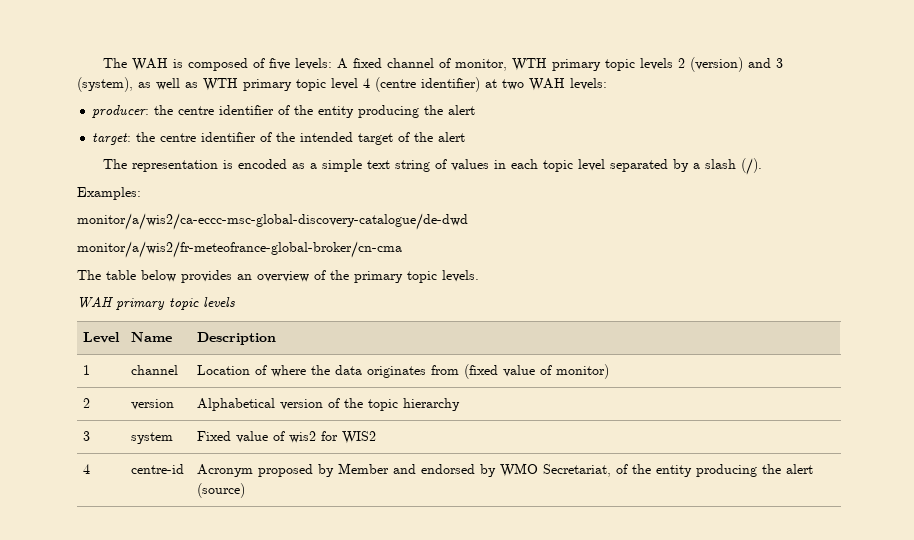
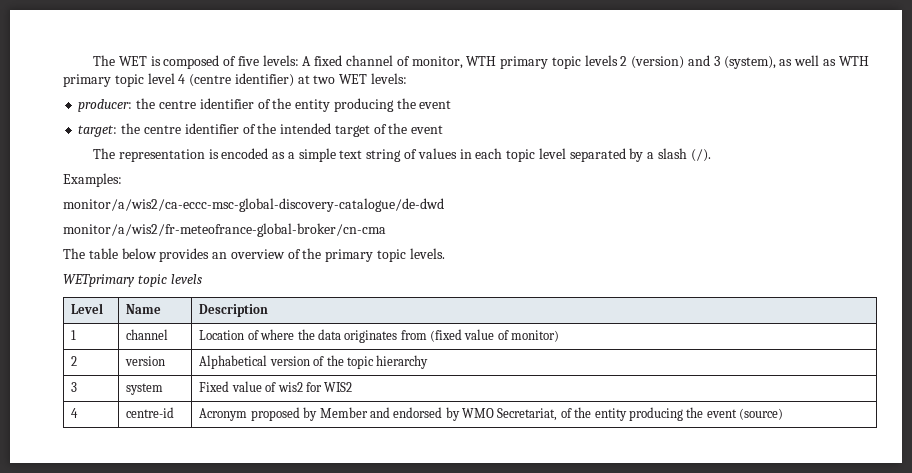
[102,58,168,71] The WAH -> [93,55,147,66] The WET
[529,78,565,91] WAH -> [339,74,368,84] WET
[448,105,476,115] alert -> [419,100,452,109] event
[438,132,466,142] alert -> [411,125,444,134] event
[77,297,165,310] WAH primary -> [63,274,135,287] WETprimary
[785,464,813,474] alert -> [706,409,737,418] event

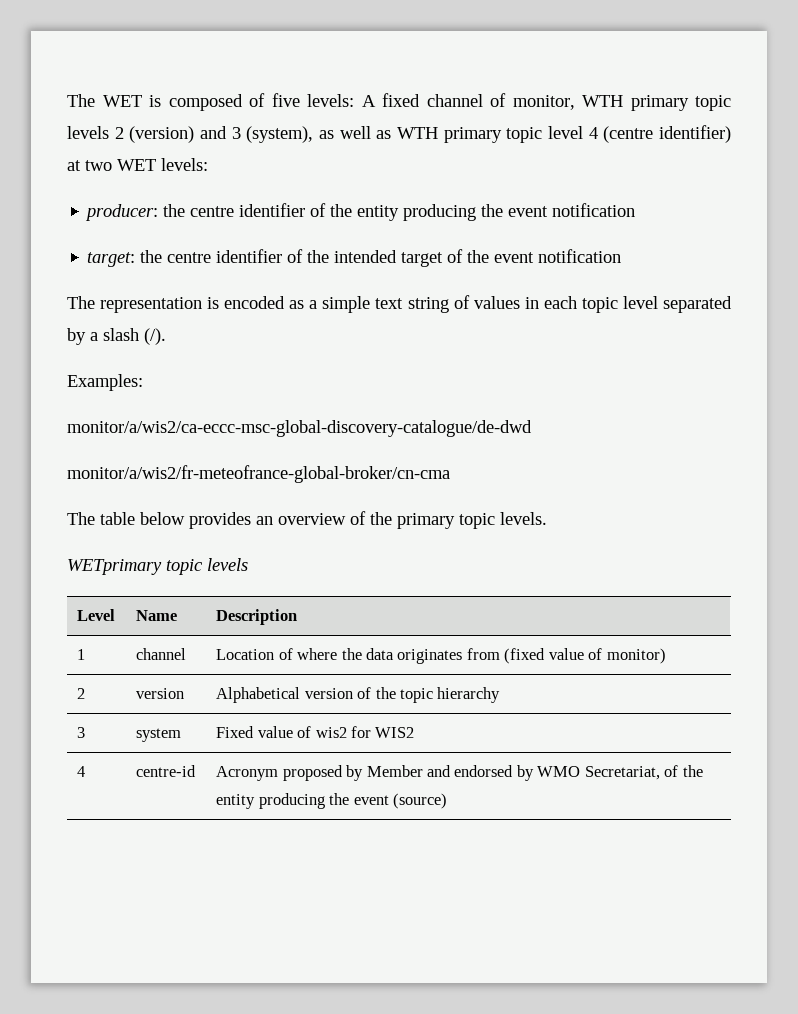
(452, 104) none -> [552,203,636,217] notification
(444, 129) none -> [538,249,622,263] notification

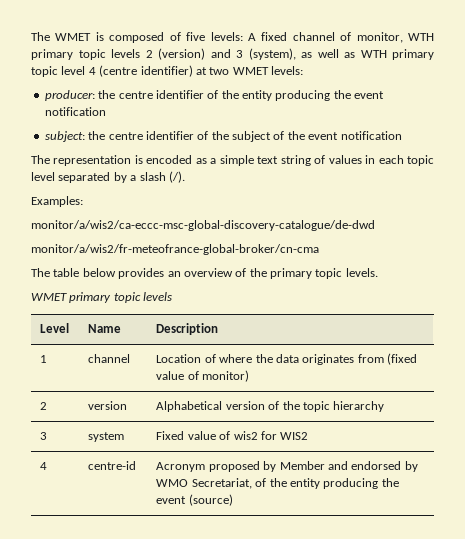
[67,94,142,107] The WET -> [31,32,92,41] The WMET
[117,159,156,171] WET -> [232,67,269,75] WMET
[87,249,444,267] target: the centre identifier of the intended target -> [44,131,271,142] subject: the centre identifier of the subject
[67,559,162,575] WETprimary -> [31,292,112,303] WMET primary

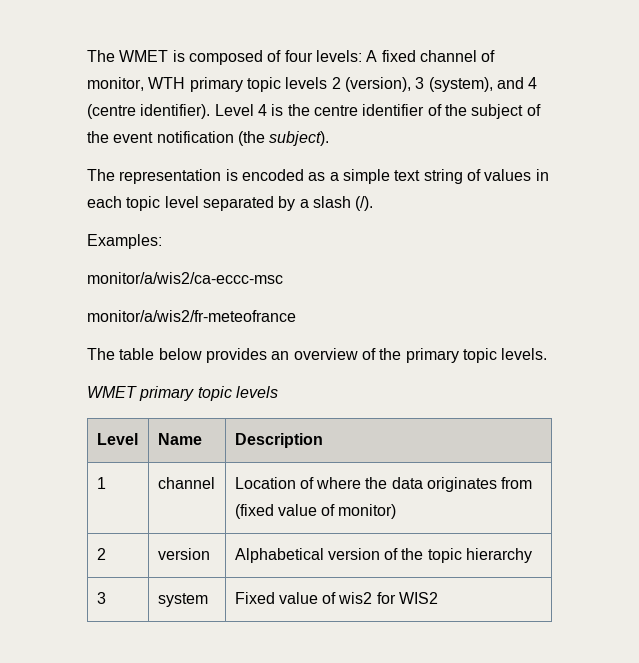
[186,32,206,41] five -> [284,50,313,62] four
[158,48,434,60] [31,65,303,77] [44,90,385,101] [44,107,106,116] [44,131,85,142] (version) and 3 (system), as well as WTH primary topic level 4 (centre identifier) at two WMET levels: // producer: the centre identifier of the entity producing the event notification // subject: -> [344,77,538,92] [87,104,284,119] (version), 3 (system), and 4 (centre identifier). Level 4 is
(402, 135) none -> [237,131,330,146] (the subject).
[31,220,375,231] [31,244,319,255] monitor/a/wis2/ca-eccc-msc-global-discovery-catalogue/de-dwd // monitor/a/wis2/fr-meteofrance-global-broker/cn-cma -> [87,272,283,284] [87,310,296,322] monitor/a/wis2/ca-eccc-msc // monitor/a/wis2/fr-meteofrance
[40,462,48,470] [88,461,137,470] [156,461,418,472] [156,478,399,489] [156,494,233,506] // 4 | centre-id | Acronym proposed by Member and endorsed by WMO Secretariat, of the entity producing the event (source) -> (439, 598) none

